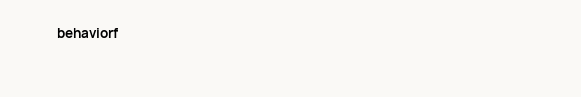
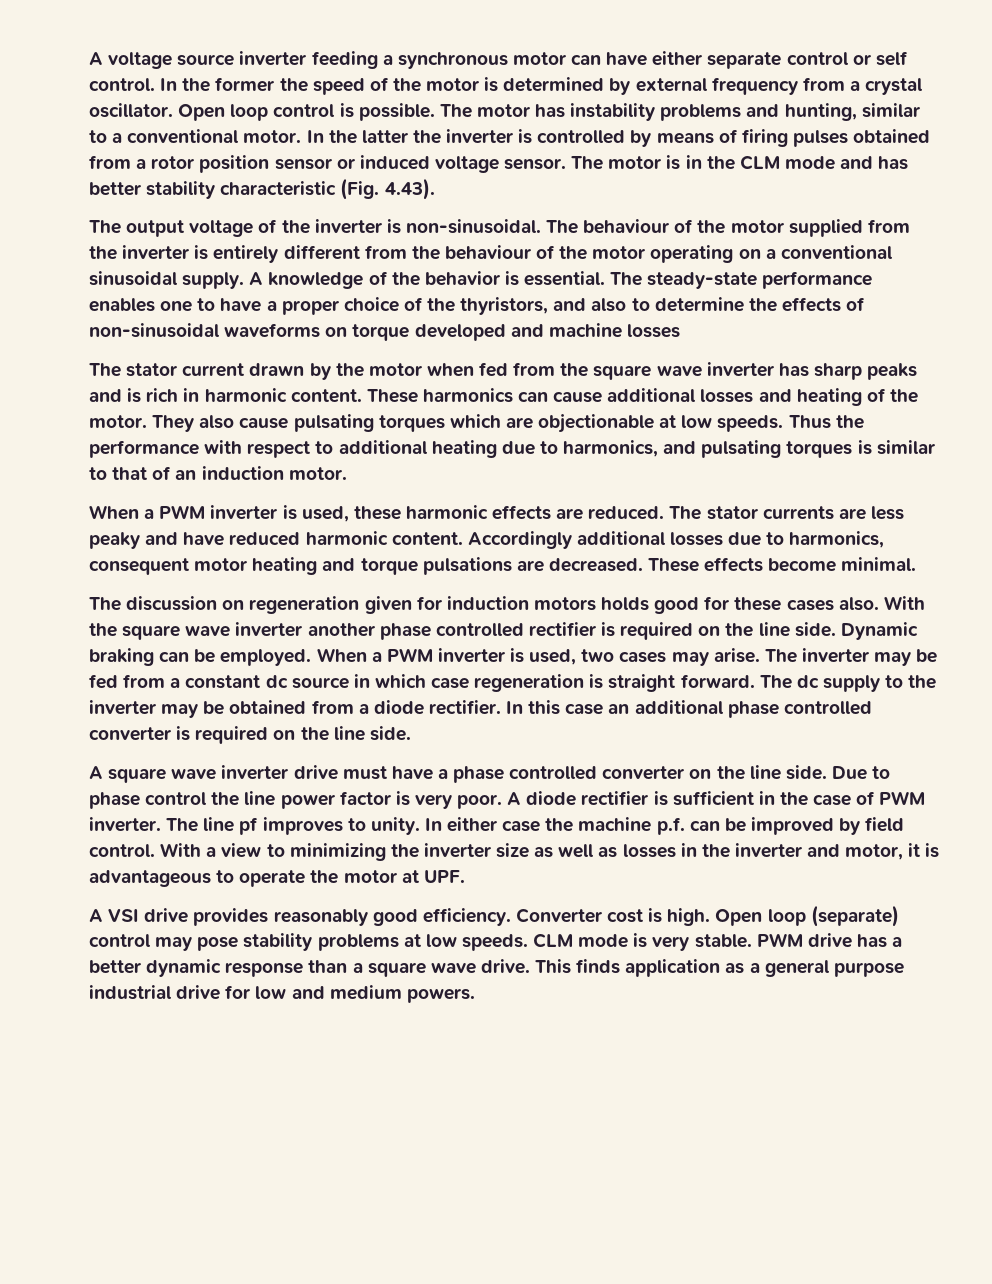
[57,28,118,38] behaviorf -> [89,51,908,69] [89,77,924,95] [89,103,920,121] [89,129,931,147] [89,155,909,173] [89,178,435,200] [89,219,910,237] [89,245,893,263] [89,271,873,289] [89,297,866,315] [89,323,680,341] [89,362,918,380] [89,388,918,406] [89,414,864,433] [89,440,935,458] [89,466,347,480] [89,505,904,522] [89,531,885,549] [89,557,917,575] [89,596,925,614] [89,622,918,640] [89,648,938,666] [89,674,937,692] [89,700,872,718] [89,726,411,744] [89,765,891,783] [89,791,926,809] [89,817,905,835] [89,843,940,861] [89,870,465,887] [89,905,899,927] [89,933,903,951] [89,959,904,977] [89,985,475,1003] A voltage source inverter feeding a synchronous motor can have either separate control or self control. In the former the speed of the motor is determined by external frequency from a crystal oscillator. Open loop control is possible. The motor has instability problems and hunting, similar to a conventional motor. In the latter the inverter is controlled by means of firing pulses obtained from a rotor position sensor or induced voltage sensor. The motor is in the CLM mode and has better stability characteristic (Fig. 4.43). // The output voltage of the inverter is non-sinusoidal. The behaviour of the motor supplied from the inverter is entirely different from the behaviour of the motor operating on a conventional sinusoidal supply. A knowledge of the behavior is essential. The steady-state performance enables one to have a proper choice of the thyristors, and also to determine the effects of non-sinusoidal waveforms on torque developed and machine losses // The stator current drawn by the motor when fed from the square wave inverter has sharp peaks and is rich in harmonic content. These harmonics can cause additional losses and heating of the motor. They also cause pulsating torques which are objectionable at low speeds. Thus the performance with respect to additional heating due to harmonics, and pulsating torques is similar to that of an induction motor. // When a PWM inverter is used, these harmonic effects are reduced. The stator currents are less peaky and have reduced harmonic content. Accordingly additional losses due to harmonics, consequent motor heating and torque pulsations are decreased. These effects become minimal. // The discussion on regeneration given for induction motors holds good for these cases also. With the square wave inverter another phase controlled rectifier is required on the line side. Dynamic braking can be employed. When a PWM inverter is used, two cases may arise. The inverter may be fed from a constant dc source in which case regeneration is straight forward. The dc supply to the inverter may be obtained from a diode rectifier. In this case an additional phase controlled converter is required on the line side. // A square wave inverter drive must have a phase controlled converter on the line side. Due to phase control the line power factor is very poor. A diode rectifier is sufficient in the case of PWM inverter. The line pf improves to unity. In either case the machine p.f. can be improved by field control. With a view to minimizing the inverter size as well as losses in the inverter and motor, it is advantageous to operate the motor at UPF. // A VSI drive provides reasonably good efficiency. Converter cost is high. Open loop (separate) control may pose stability problems at low speeds. CLM mode is very stable. PWM drive has a better dynamic response than a square wave drive. This finds application as a general purpose industrial drive for low and medium powers.

